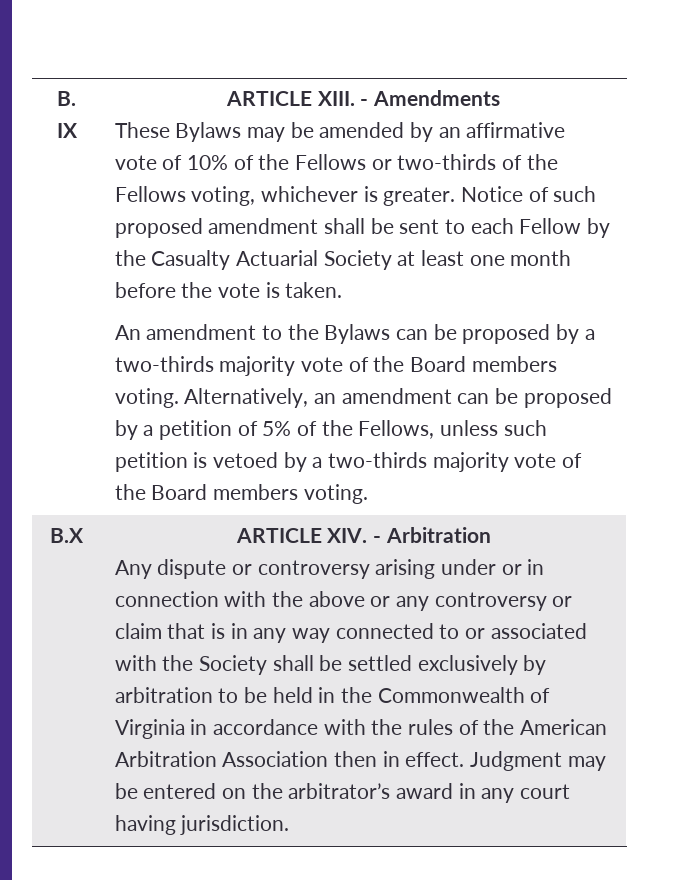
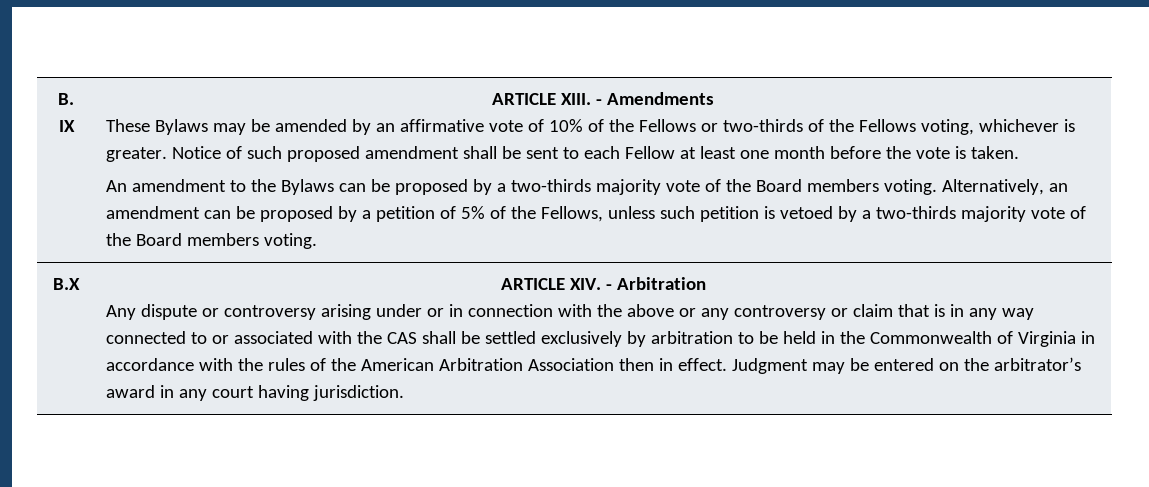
[587,218,611,238] [114,250,392,270] by the Casualty Actuarial Society -> (675, 152) none
[199,655,268,675] Society -> [386,332,417,344] CAS

